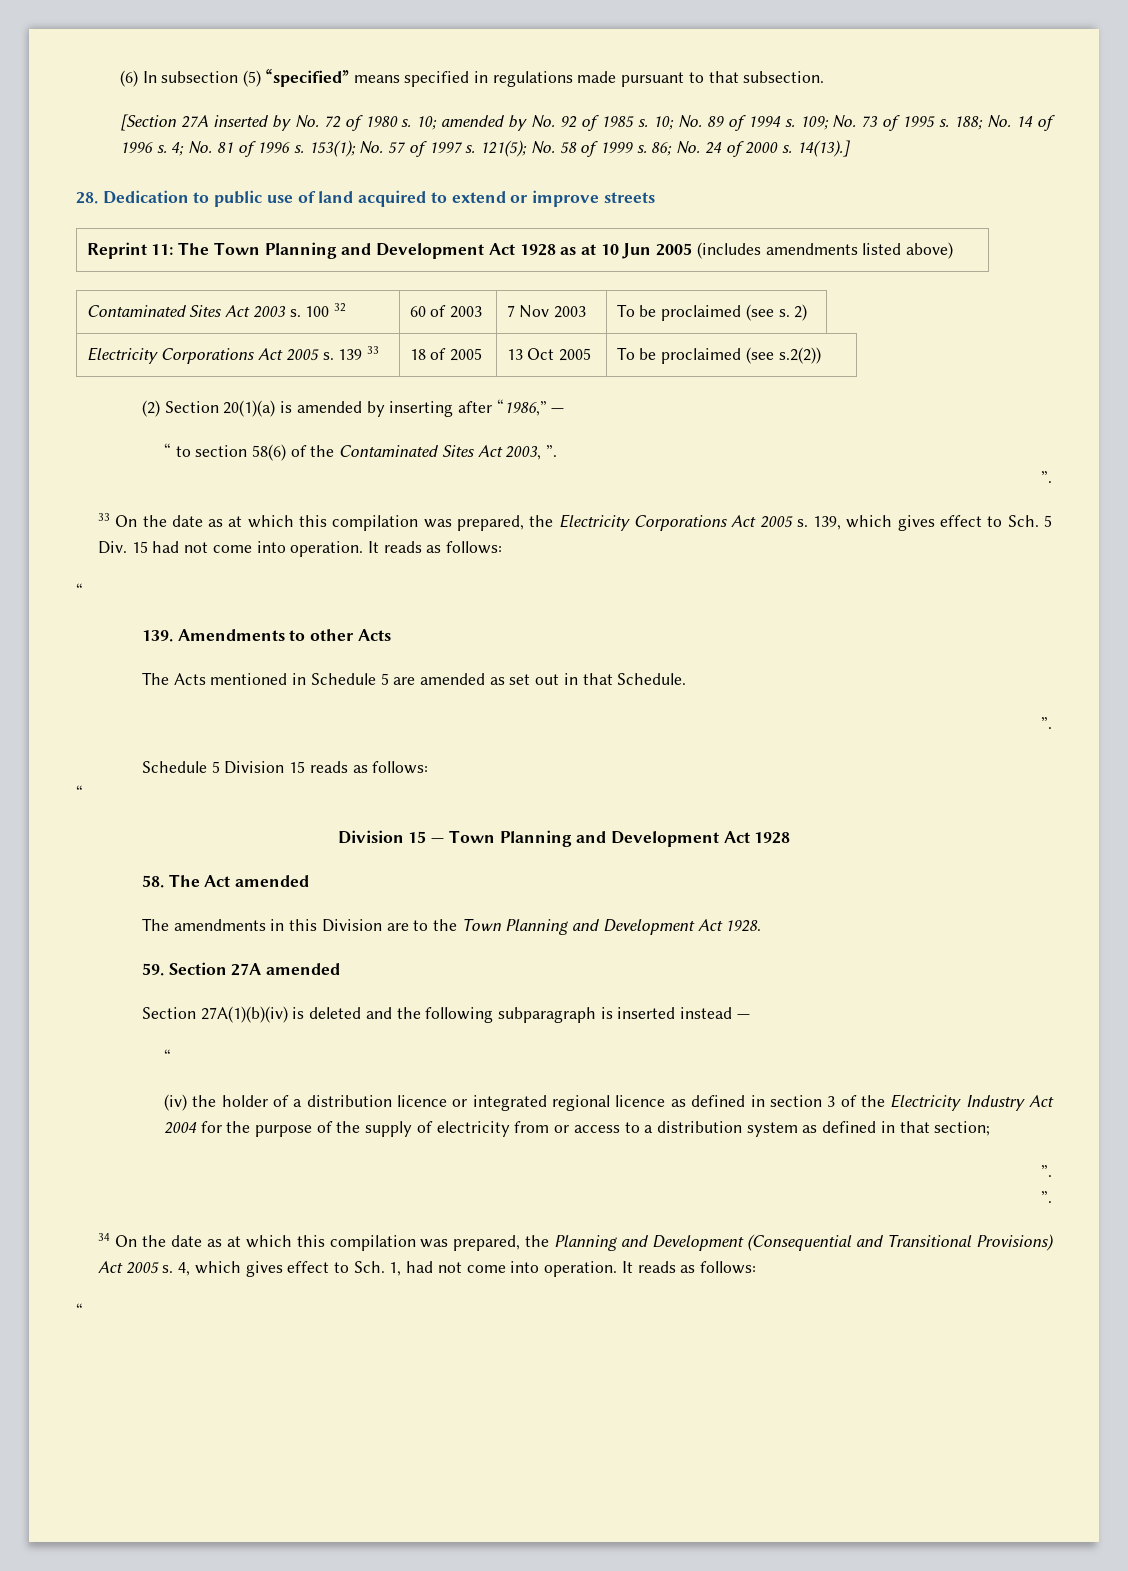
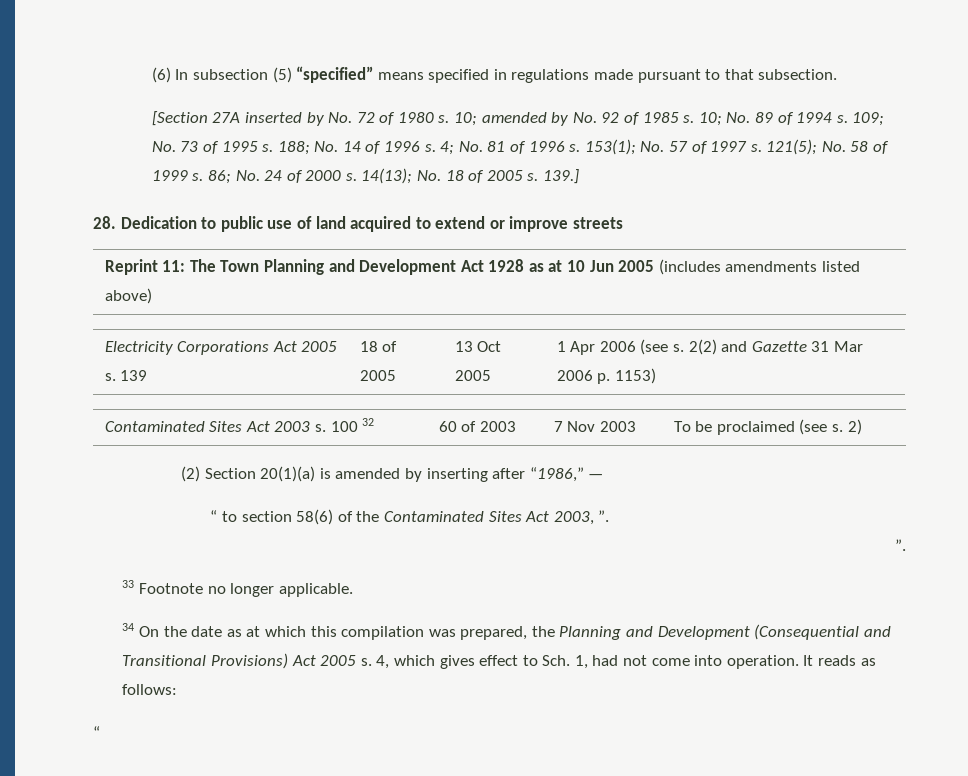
[796,140,850,157] 14(13).] -> [361,168,579,184] 14(13); No. 18 of 2005 s. 139.]
(954, 250) none -> [104,341,338,355] [104,370,148,381] [359,341,398,352] [359,370,396,381] [454,341,502,352] [454,370,491,381] [556,339,863,355] [556,368,656,384] // Electricity Corporations Act 2005 s. 139 | 18 of 2005 | 13 Oct 2005 | 1 Apr 2006 (see s. 2(2) and Gazette 31 Mar 2006 p. 1153)
[86,346,380,364] [409,348,483,361] [506,348,592,361] [616,347,821,364] // Electricity Corporations Act 2005 s. 139 33 | 18 of 2005 | 13 Oct 2005 | To be proclaimed (see s.2(2)) -> (862, 427) none
[115,514,1053,531] [97,541,503,557] [76,583,83,597] [141,629,391,642] [141,672,687,685] [1041,717,1052,729] [141,761,429,774] [76,785,83,799] [337,830,791,847] [141,874,310,888] [141,918,762,935] [141,962,341,976] [141,1006,750,1023] [163,1049,171,1063] [163,1094,1055,1111] [163,1121,991,1137] [1041,1165,1052,1177] [1041,1191,1052,1203] On the date as at which this compilation was prepared, the Electricity Corporations Act 2005 s. 139, which gives effect to Sch. 5 Div. 15 had not come into operation. It reads as follows: // “ // 139. Amendments to other Acts // The Acts mentioned in Schedule 5 are amended as set out in that Schedule. // ”. // Schedule 5 Division 15 reads as follows: // “ // Division 15 — Town Planning and Development Act 1928 // 58. The Act amended // The amendments in this Division are to the Town Planning and Development Act 1928. // 59. Section 27A amended // Section 27A(1)(b)(iv) is deleted and the following subparagraph is inserted instead — // “ // (iv) the holder of a distribution licence or integrated regional licence as defined in section 3 of the Electricity Industry Act 2004 for the purpose of the supply of electricity from or access to a distribution system as defined in that section; // ”. // ”. -> [138,583,353,597] Footnote no longer applicable.

